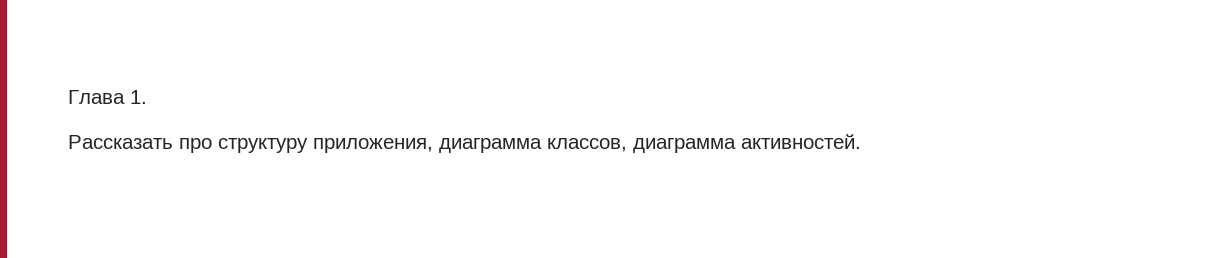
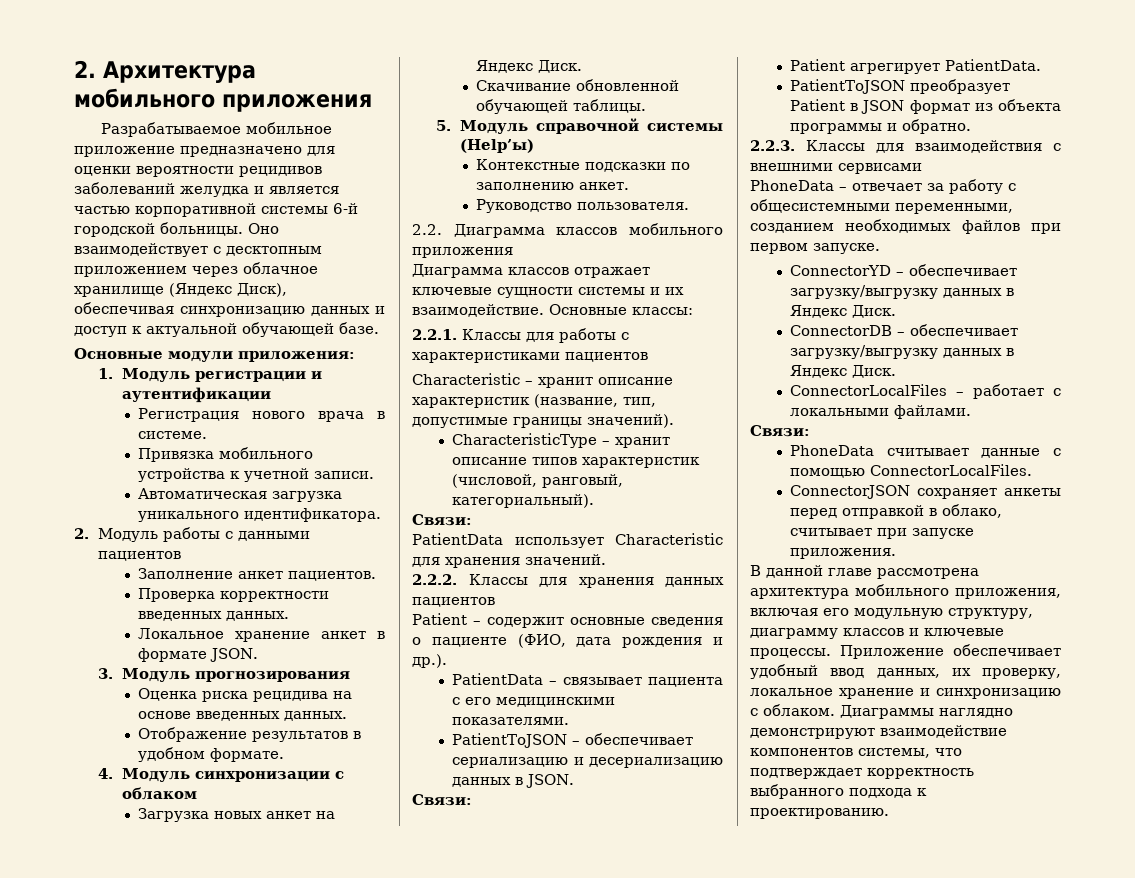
[68,90,147,104] [68,134,861,153] Глава 1. // Рассказать про структуру приложения, диаграмма классов, диаграмма активностей. -> [74,60,256,83] [74,88,372,112] [101,122,333,137] [74,146,335,157] [74,166,322,177] [74,182,339,197] [74,203,358,217] [74,222,279,237] [74,243,322,257] [74,262,318,277] [74,283,287,297] [74,302,385,317] [74,322,379,337] [74,348,355,362] [98,368,323,382] [122,387,272,403] [138,408,385,422] [138,431,208,439] [138,447,314,462] [138,468,375,482] [138,488,343,502] [138,508,382,522] [74,527,311,542] [98,551,182,561] [138,568,377,581] [138,588,330,602] [138,611,290,621] [138,628,385,642] [138,648,259,662] [98,668,351,682] [138,688,353,702] [138,711,348,721] [138,727,362,742] [138,747,285,762] [98,768,345,782] [122,787,198,800] [138,808,336,822] [476,60,583,73] [476,79,680,91] [476,99,647,114] [436,118,723,134] [460,139,535,153] [476,159,691,172] [476,182,630,190] [476,199,690,213] [412,223,723,238] [412,247,513,258] [412,264,650,278] [412,287,684,298] [412,304,693,317] [412,328,629,343] [412,352,648,363] [412,373,673,388] [412,394,656,408] [412,414,674,428] [451,433,670,448] [451,457,700,468] [451,474,623,488] [451,494,594,508] [412,514,472,526] [412,533,723,548] [412,554,606,568] [412,574,724,588] [412,597,495,607] [412,613,723,628] [412,634,723,648] [412,654,447,668] [451,673,723,687] [451,697,615,707] [451,717,569,725] [451,733,693,748] [451,757,723,768] [451,774,574,788] [412,794,472,806] [789,59,1041,74] [789,79,1010,94] [789,99,1061,114] [789,119,971,134] [750,140,1061,153] [750,163,922,174] [750,179,1016,194] [750,199,1013,214] [750,219,1061,234] [750,243,880,254] [789,264,1017,276] [789,285,1014,299] [789,305,896,318] [789,324,1018,336] [789,345,1014,359] [789,365,896,378] [789,384,1061,399] [789,405,971,419] [750,425,810,437] [789,445,1061,458] [789,464,1032,478] [789,485,1061,499] [789,504,1002,519] [789,528,974,539] [789,548,896,559] [750,565,979,579] [750,584,1061,599] [750,608,1033,619] [750,628,1004,639] [750,644,1061,659] [750,664,1061,679] [750,688,1061,699] [750,704,1013,719] [750,725,1007,739] [750,748,962,758] [750,768,974,779] [750,784,927,799] [750,808,889,819] 2. Архитектура мобильного приложения // Разрабатываемое мобильное приложение предназначено для оценки вероятности рецидивов заболеваний желудка и является частью корпоративной системы 6-й городской больницы. Оно взаимодействует с десктопным приложением через облачное хранилище (Яндекс Диск), обеспечивая синхронизацию данных и доступ к актуальной обучающей базе. // Основные модули приложения: // 1. Модуль регистрации и аутентификации // Регистрация нового врача в системе. // Привязка мобильного устройства к учетной записи. // Автоматическая загрузка уникального идентификатора. // 2. Модуль работы с данными пациентов // Заполнение анкет пациентов. // Проверка корректности введенных данных. // Локальное хранение анкет в формате JSON. // 3. Модуль прогнозирования // Оценка риска рецидива на основе введенных данных. // Отображение результатов в удобном формате. // 4. Модуль синхронизации с облаком // Загрузка новых анкет на Яндекс Диск. // Скачивание обновленной обучающей таблицы. // 5. Модуль справочной системы (Help’ы) // Контекстные подсказки по заполнению анкет. // Руководство пользователя. // 2.2. Диаграмма классов мобильного приложения // Диаграмма классов отражает ключевые сущности системы и их взаимодействие. Основные классы: // 2.2.1. Классы для работы с характеристиками пациентов // Characteristic – хранит описание характеристик (название, тип, допустимые границы значений). // CharacteristicType – хранит описание типов характеристик (числовой, ранговый, категориальный). // Связи: // PatientData использует Characteristic для хранения значений. // 2.2.2. Классы для хранения данных пациентов // Patient – содержит основные сведения о пациенте (ФИО, дата рождения и др.). // PatientData – связывает пациента с его медицинскими показателями. // PatientToJSON – обеспечивает сериализацию и десериализацию данных в JSON. // Связи: // Patient агрегирует PatientData. // PatientToJSON преобразует Patient в JSON формат из объекта программы и обратно. // 2.2.3. Классы для взаимодействия с внешними сервисами // PhoneData – отвечает за работу с общесистемными переменными, созданием необходимых файлов при первом запуске. // ConnectorYD – обеспечивает загрузку/выгрузку данных в Яндекс Диск. // ConnectorDB – обеспечивает загрузку/выгрузку данных в Яндекс Диск. // ConnectorLocalFiles – работает с локальными файлами. // Связи: // PhoneData считывает данные с помощью ConnectorLocalFiles. // ConnectorJSON сохраняет анкеты перед отправкой в облако, считывает при запуске приложения. // В данной главе рассмотрена архитектура мобильного приложения, включая его модульную структуру, диаграмму классов и ключевые процессы. Приложение обеспечивает удобный ввод данных, их проверку, локальное хранение и синхронизацию с облаком. Диаграммы наглядно демонстрируют взаимодействие компонентов системы, что подтверждает корректность выбранного подхода к проектированию.

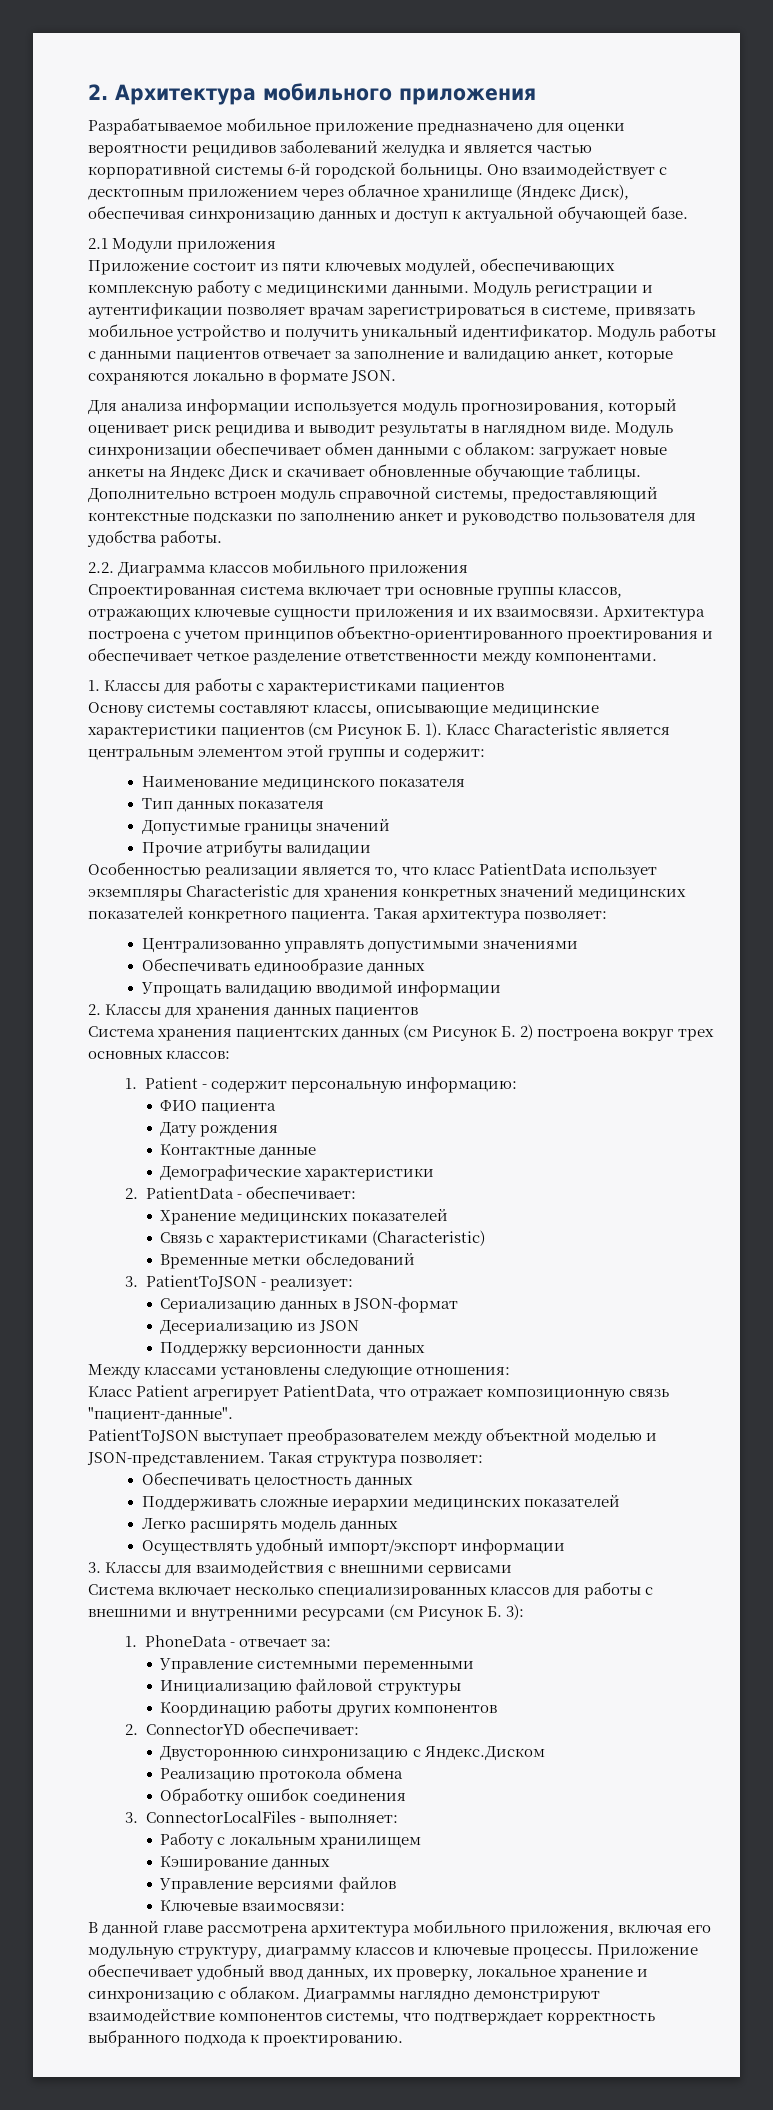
[74,348,355,362] [98,368,323,382] [122,387,272,403] [138,408,385,422] [138,431,208,439] [138,447,314,462] [138,468,375,482] [138,488,343,502] [138,508,382,522] [74,528,89,539] Основные модули приложения: // 1. Модуль регистрации и аутентификации // Регистрация нового врача в системе. // Привязка мобильного устройства к учетной записи. // Автоматическая загрузка уникального идентификатора. // 2. -> [88,238,277,253] [88,258,616,275] [88,280,654,297] [88,303,696,319] [88,324,594,341] 2.1 Модули приложения // Приложение состоит из пяти ключевых модулей, обеспечивающих комплексную работу с медицинскими данными. Модуль регистрации и аутентификации позволяет врачам зарегистрироваться в системе, привязать мобильное устройство и получить уникальный идентификатор.
[138,568,377,581] [138,588,330,602] [138,611,290,621] [138,628,385,642] [138,648,259,662] [98,668,351,682] [138,688,353,702] [138,711,348,721] [138,727,362,742] [138,747,285,762] [98,768,345,782] [122,787,198,800] [138,808,336,822] [476,60,583,73] [476,79,680,91] [476,99,647,114] [436,118,723,134] [460,139,535,153] [476,159,691,172] [476,182,630,190] [476,199,690,213] // Заполнение анкет пациентов. // Проверка корректности введенных данных. // Локальное хранение анкет в формате JSON. // 3. Модуль прогнозирования // Оценка риска рецидива на основе введенных данных. // Отображение результатов в удобном формате. // 4. Модуль синхронизации с облаком // Загрузка новых анкет на Яндекс Диск. // Скачивание обновленной обучающей таблицы. // 5. Модуль справочной системы (Help’ы) // Контекстные подсказки по заполнению анкет. // Руководство пользователя. -> [263,350,674,363] [88,369,397,385] [88,398,678,415] [88,422,674,437] [88,442,668,459] [88,464,642,481] [88,486,659,503] [88,512,697,525] [87,530,223,547] отвечает за заполнение и валидацию анкет, которые сохраняются локально в формате JSON. // Для анализа информации используется модуль прогнозирования, который оценивает риск рецидива и выводит результаты в наглядном виде. Модуль синхронизации обеспечивает обмен данными с облаком: загружает новые анкеты на Яндекс Диск и скачивает обновленные обучающие таблицы. Дополнительно встроен модуль справочной системы, предоставляющий контекстные подсказки по заполнению анкет и руководство пользователя для удобства работы.
[412,264,650,278] Диаграмма классов отражает -> [88,584,623,599] [88,608,191,621] Спроектированная система включает три основные группы классов, отражающих
[578,287,645,295] системы -> [355,608,455,621] приложения
[412,304,693,317] [412,329,457,340] взаимодействие. Основные классы: // 2.2.1. -> [496,606,706,621] [88,626,714,643] [88,648,658,665] [88,680,100,691] взаимосвязи. Архитектура построена с учетом принципов объектно-ориентированного проектирования и обеспечивает четкое разделение ответственности между компонентами. // 1.
[412,373,673,388] [412,394,656,408] [412,414,674,428] [451,433,670,448] [451,457,700,468] [451,474,623,488] [451,494,594,508] [412,514,472,526] Characteristic – хранит описание характеристик (название, тип, допустимые границы значений). // CharacteristicType – хранит описание типов характеристик (числовой, ранговый, категориальный). // Связи: // -> [88,702,600,717] [88,722,671,739] [88,744,486,761] [141,776,465,790] [141,798,324,812] [141,818,390,835] [141,840,371,857] [88,862,476,879] Основу системы составляют классы, описывающие медицинские характеристики пациентов (см Рисунок Б. 1). Класс Characteristic является центральным элементом этой группы и содержит: // Наименование медицинского показателя // Тип данных показателя // Допустимые границы значений // Прочие атрибуты валидации // Особенностью реализации является то, что класс
(604, 542) none -> [88,888,182,901] экземпляры
[525,554,606,565] [412,574,457,585] значений. // 2.2.2. -> [402,884,687,901] [88,906,608,923] [141,938,578,953] [141,958,425,975] [140,980,501,997] [88,1004,101,1015] конкретных значений медицинских показателей конкретного пациента. Такая архитектура позволяет: // Централизованно управлять допустимыми значениями // Обеспечивать единообразие данных // Упрощать валидацию вводимой информации // 2.
[412,613,723,628] [412,634,723,648] [412,654,447,668] [451,673,723,687] [451,697,615,707] [451,717,569,725] [451,733,693,748] [451,757,723,768] [451,774,574,788] [412,794,472,806] [789,59,1041,74] [789,79,1010,94] [789,99,1061,114] [789,119,971,134] [750,140,795,151] Patient – содержит основные сведения о пациенте (ФИО, дата рождения и др.). // PatientData – связывает пациента с его медицинскими показателями. // PatientToJSON – обеспечивает сериализацию и десериализацию данных в JSON. // Связи: // Patient агрегирует PatientData. // PatientToJSON преобразует Patient в JSON формат из объекта программы и обратно. // 2.2.3. -> [88,1024,714,1041] [88,1050,231,1059] [125,1077,517,1093] [160,1100,277,1114] [160,1122,279,1137] [160,1144,317,1158] [160,1165,435,1181] [125,1186,356,1199] [160,1208,448,1225] [160,1230,485,1247] [160,1252,415,1269] [125,1275,353,1291] [160,1297,458,1313] [160,1320,359,1335] [160,1342,425,1357] [88,1364,511,1379] [88,1385,670,1401] [88,1407,233,1422] [88,1428,658,1445] [87,1452,484,1467] [141,1472,413,1488] [141,1494,620,1511] [141,1518,398,1533] [141,1538,565,1555] [88,1562,101,1573] Система хранения пациентских данных (см Рисунок Б. 2) построена вокруг трех основных классов: // 1. Patient - содержит персональную информацию: // ФИО пациента // Дату рождения // Контактные данные // Демографические характеристики // 2. PatientData - обеспечивает: // Хранение медицинских показателей // Связь с характеристиками (Characteristic) // Временные метки обследований // 3. PatientToJSON - реализует: // Сериализацию данных в JSON-формат // Десериализацию из JSON // Поддержку версионности данных // Между классами установлены следующие отношения: // Класс Patient агрегирует PatientData, что отражает композиционную связь "пациент-данные". // PatientToJSON выступает преобразователем между объектной моделью и JSON-представлением. Такая структура позволяет: // Обеспечивать целостность данных // Поддерживать сложные иерархии медицинских показателей // Легко расширять модель данных // Осуществлять удобный импорт/экспорт информации // 3.
[750,179,1016,194] [750,199,1013,214] [750,219,1061,234] [750,243,880,254] [789,264,1017,276] [789,285,1014,299] [789,305,896,318] [789,324,1018,336] [789,345,1014,359] [789,365,896,378] [789,384,1061,399] [789,405,971,419] [750,425,810,437] [789,445,1061,458] [789,464,1032,478] [789,485,1061,499] [789,504,1002,519] [789,528,974,539] [789,548,896,559] PhoneData – отвечает за работу с общесистемными переменными, созданием необходимых файлов при первом запуске. // ConnectorYD – обеспечивает загрузку/выгрузку данных в Яндекс Диск. // ConnectorDB – обеспечивает загрузку/выгрузку данных в Яндекс Диск. // ConnectorLocalFiles – работает с локальными файлами. // Связи: // PhoneData считывает данные с помощью ConnectorLocalFiles. // ConnectorJSON сохраняет анкеты перед отправкой в облако, считывает при запуске приложения. -> [88,1582,654,1599] [88,1604,525,1621] [125,1635,331,1647] [159,1658,474,1673] [160,1678,461,1695] [160,1700,497,1717] [125,1722,359,1735] [160,1746,545,1761] [160,1766,403,1783] [160,1788,406,1805] [125,1811,398,1823] [160,1832,421,1849] [160,1856,331,1871] [159,1876,396,1893] [160,1900,346,1911] Система включает несколько специализированных классов для работы с внешними и внутренними ресурсами (см Рисунок Б. 3): // 1. PhoneData - отвечает за: // Управление системными переменными // Инициализацию файловой структуры // Координацию работы других компонентов // 2. ConnectorYD обеспечивает: // Двустороннюю синхронизацию с Яндекс.Диском // Реализацию протокола обмена // Обработку ошибок соединения // 3. ConnectorLocalFiles - выполняет: // Работу с локальным хранилищем // Кэширование данных // Управление версиями файлов // Ключевые взаимосвязи:

